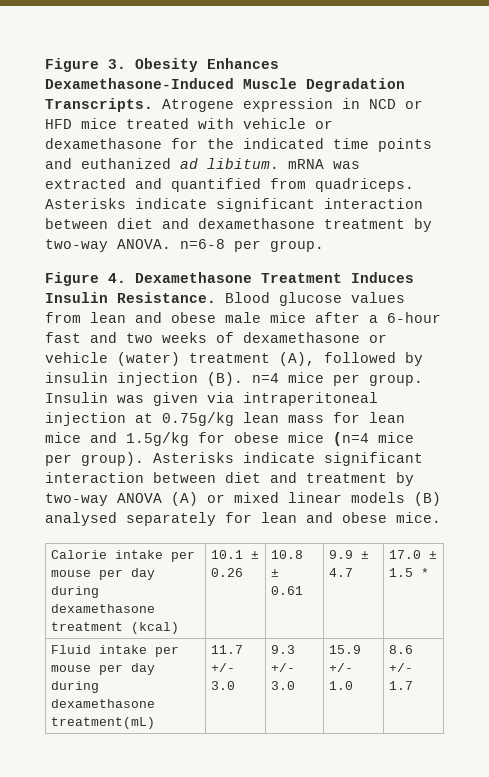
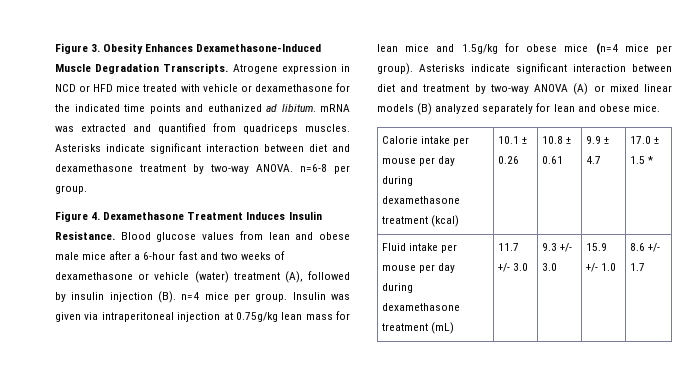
[315,178,414,192] quadriceps. -> [243,124,350,134] quadriceps muscles.
[45,512,117,526] analysed -> [435,104,480,114] analyzed
[51,717,156,729] treatment(mL) -> [381,322,455,334] treatment (mL)

